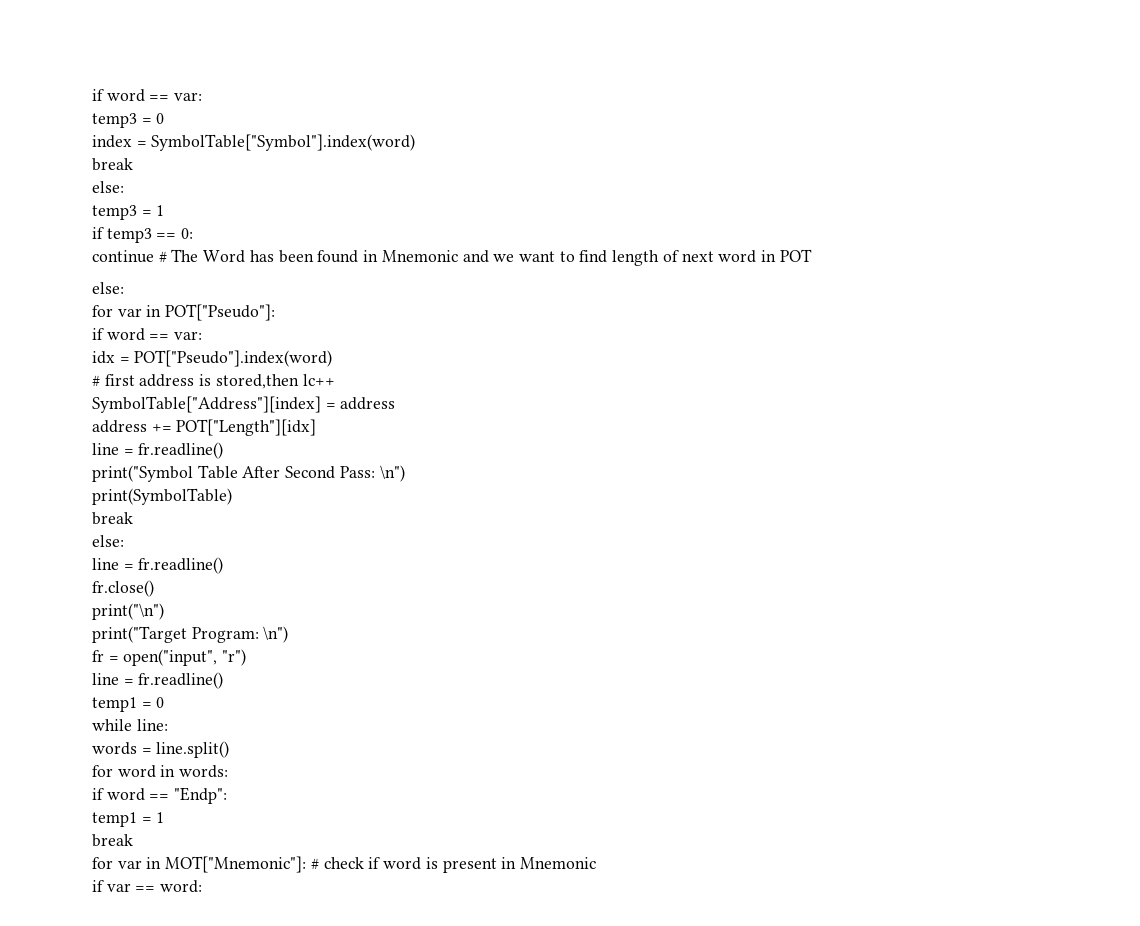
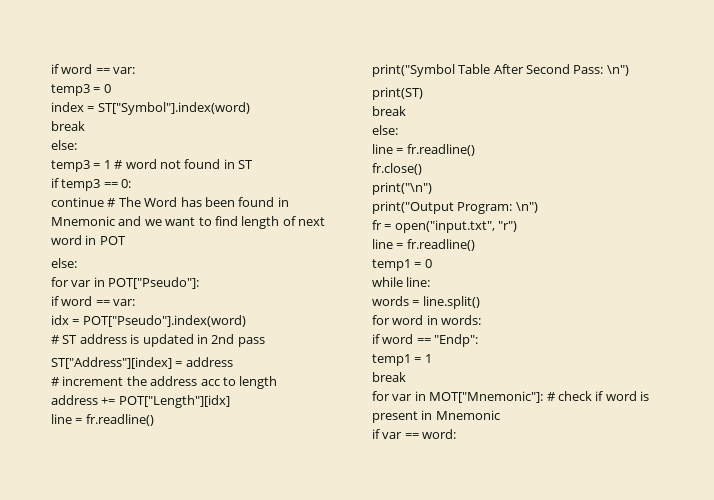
[151,134,416,151] SymbolTable["Symbol"].index(word) -> [97,102,250,115] ST["Symbol"].index(word)
(165, 210) none -> [114,159,253,169] # word not found in ST
[104,374,135,386] first -> [62,335,78,344] ST
[215,374,335,389] [92,396,396,413] stored,then lc++ // SymbolTable["Address"][index] = address -> [142,334,265,347] [51,357,233,369] [51,376,278,389] updated in 2nd pass // ST["Address"][index] = address // # increment the address acc to length
[92,488,232,505] print(SymbolTable) -> [372,87,423,100] print(ST)
[92,626,187,643] print("Target -> [372,201,454,214] print("Output
[123,649,218,666] open("input", -> [394,220,495,233] open("input.txt",

